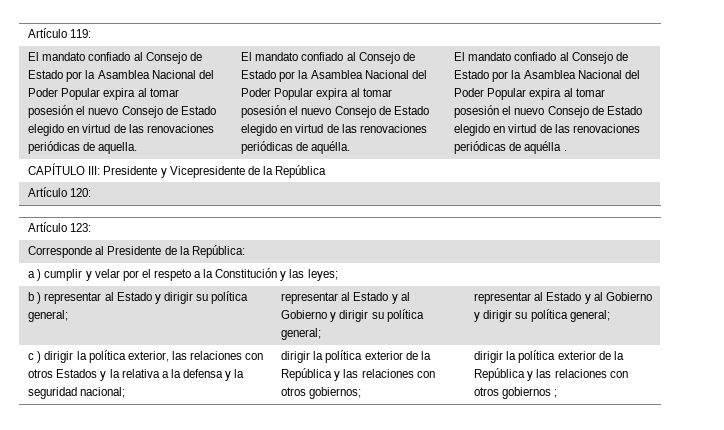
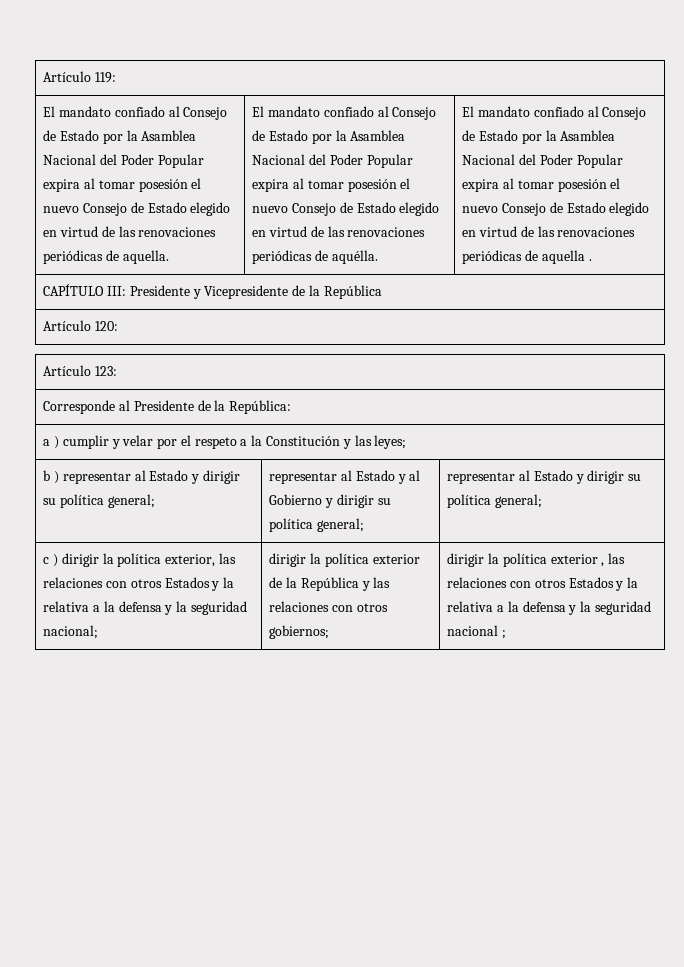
[524,141,562,154] aquélla -> [541,250,585,264] aquella
[593,292,652,301] [474,312,481,322] al Gobierno y -> (584, 479) none
[598,351,624,360] [474,368,628,381] [474,387,552,399] de la República y las relaciones con otros gobiernos -> [601,553,626,567] [447,577,639,591] [447,601,651,615] [447,625,499,636] , las relaciones con otros Estados y la relativa a la defensa y la seguridad nacional

